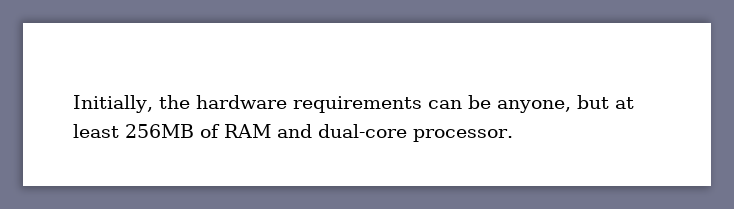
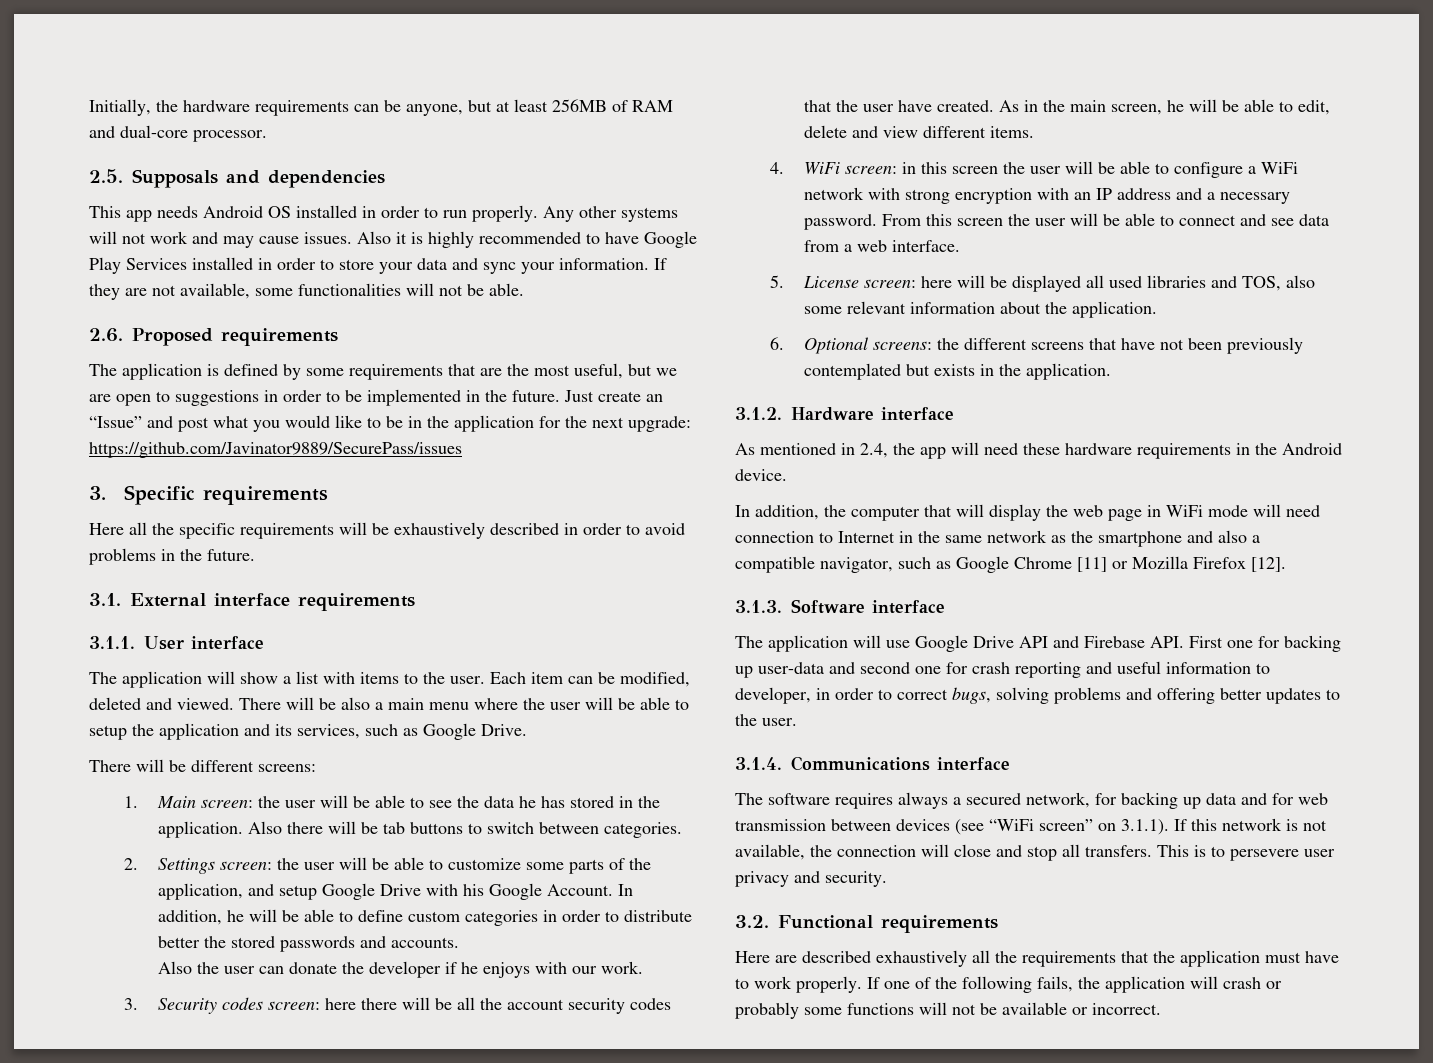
(513, 135) none -> [89,169,385,188] [89,205,678,222] [89,231,697,248] [89,257,667,274] [89,283,524,300] [89,328,338,346] [89,363,677,380] [89,389,663,406] [89,415,691,432] [89,442,462,458] [89,485,328,505] [89,522,685,539] [89,548,255,565] [89,593,415,611] [89,636,264,650] [89,671,690,688] [89,697,689,710] [89,723,527,740] [89,759,316,772] [123,795,661,808] [158,821,683,838] [123,857,652,874] [158,883,634,900] [158,909,693,926] [158,936,460,952] [158,961,644,978] [123,997,672,1014] [804,99,1331,115] [804,125,1035,138] [769,161,1299,178] [804,187,1291,204] [804,213,1330,230] [804,240,961,252] [769,275,1316,292] [804,301,1158,318] [769,337,1304,354] [804,363,1112,380] [735,407,954,421] [735,442,1342,459] [735,469,787,481] [735,504,1320,521] [735,530,1260,547] [735,556,1286,573] [735,599,945,614] [735,635,1341,652] [735,661,1270,678] [735,687,1340,704] [735,714,797,726] [735,756,1010,771] [735,792,1328,809] [735,818,1327,835] [735,844,1335,861] [735,871,887,887] [735,915,998,933] [735,950,1339,967] [735,976,1282,993] [735,1002,1161,1019] // 2.5. Supposals and dependencies // This app needs Android OS installed in order to run properly. Any other systems will not work and may cause issues. Also it is highly recommended to have Google Play Services installed in order to store your data and sync your information. If they are not available, some functionalities will not be able. // 2.6. Proposed requirements // The application is defined by some requirements that are the most useful, but we are open to suggestions in order to be implemented in the future. Just create an “Issue” and post what you would like to be in the application for the next upgrade: https://github.com/Javinator9889/SecurePass/issues // 3. Specific requirements // Here all the specific requirements will be exhaustively described in order to avoid problems in the future. // 3.1. External interface requirements // 3.1.1. User interface // The application will show a list with items to the user. Each item can be modified, deleted and viewed. There will be also a main menu where the user will be able to setup the application and its services, such as Google Drive. // There will be different screens: // 1. Main screen: the user will be able to see the data he has stored in the application. Also there will be tab buttons to switch between categories. // 2. Settings screen: the user will be able to customize some parts of the application, and setup Google Drive with his Google Account. In addition, he will be able to define custom categories in order to distribute better the stored passwords and accounts. // Also the user can donate the developer if he enjoys with our work. // 3. Security codes screen: here there will be all the account security codes that the user have created. As in the main screen, he will be able to edit, delete and view different items. // 4. WiFi screen: in this screen the user will be able to configure a WiFi network with strong encryption with an IP address and a necessary password. From this screen the user will be able to connect and see data from a web interface. // 5. License screen: here will be displayed all used libraries and TOS, also some relevant information about the application. // 6. Optional screens: the different screens that have not been previously contemplated but exists in the application. // 3.1.2. Hardware interface // As mentioned in 2.4, the app will need these hardware requirements in the Android device. // In addition, the computer that will display the web page in WiFi mode will need connection to Internet in the same network as the smartphone and also a compatible navigator, such as Google Chrome [11] or Mozilla Firefox [12]. // 3.1.3. Software interface // The application will use Google Drive API and Firebase API. First one for backing up user-data and second one for crash reporting and useful information to developer, in order to correct bugs, solving problems and offering better updates to the user. // 3.1.4. Communications interface // The software requires always a secured network, for backing up data and for web transmission between devices (see “WiFi screen” on 3.1.1). If this network is not available, the connection will close and stop all transfers. This is to persevere user privacy and security. // 3.2. Functional requirements // Here are described exhaustively all the requirements that the application must have to work properly. If one of the following fails, the application will crash or probably some functions will not be available or incorrect.

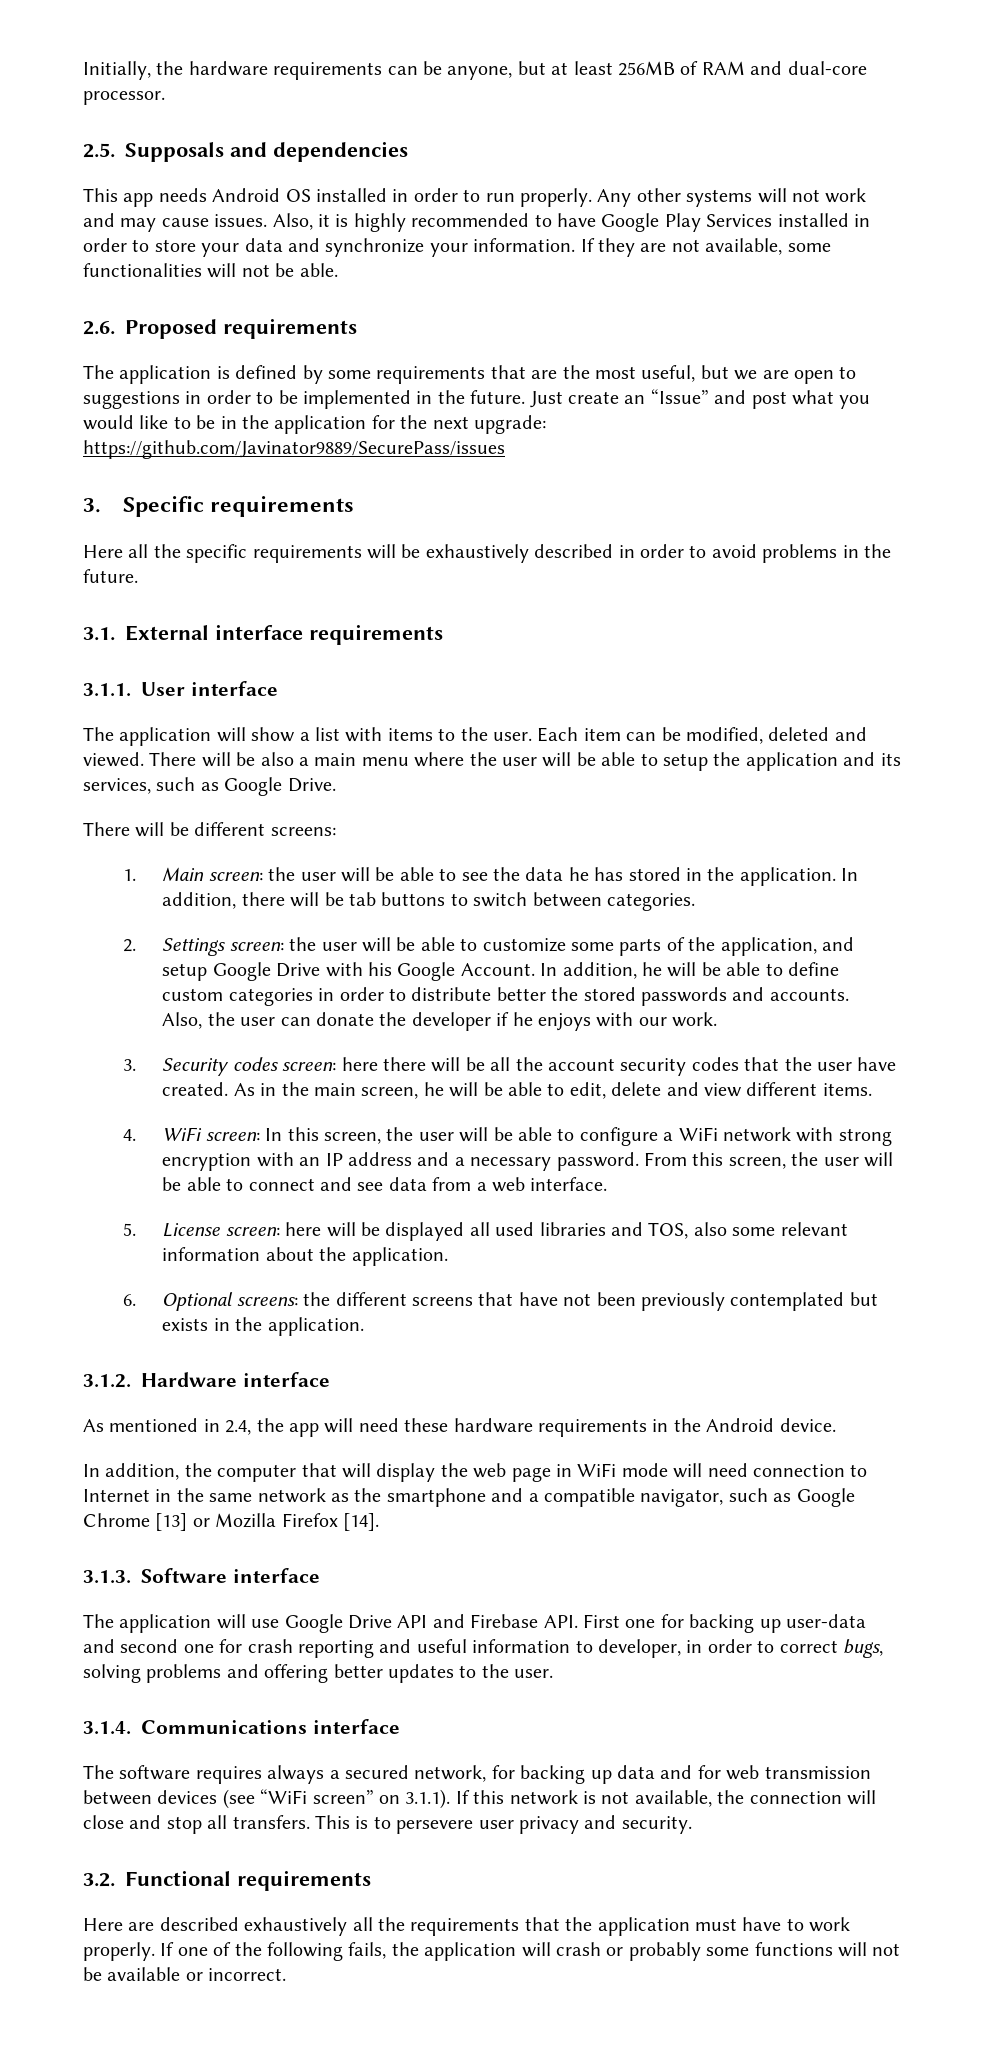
[357,231,391,244] Also -> [272,213,313,230] Also,
[483,262,516,274] sync -> [325,238,425,257] synchronize
[248,821,283,834] Also -> [841,868,859,881] [162,892,237,909] In addition,
[158,961,193,974] Also -> [162,1012,203,1029] Also,
[902,162,999,174] in this screen -> [265,1127,381,1144] In this screen,
[957,218,1004,226] screen -> [728,1157,786,1169] screen,
[1218,530,1247,543] also -> (524, 1495) none
[1077,557,1107,572] [11] -> [155,1513,188,1531] [13]
[1251,557,1286,572] [12]. -> [343,1513,379,1531] [14].

